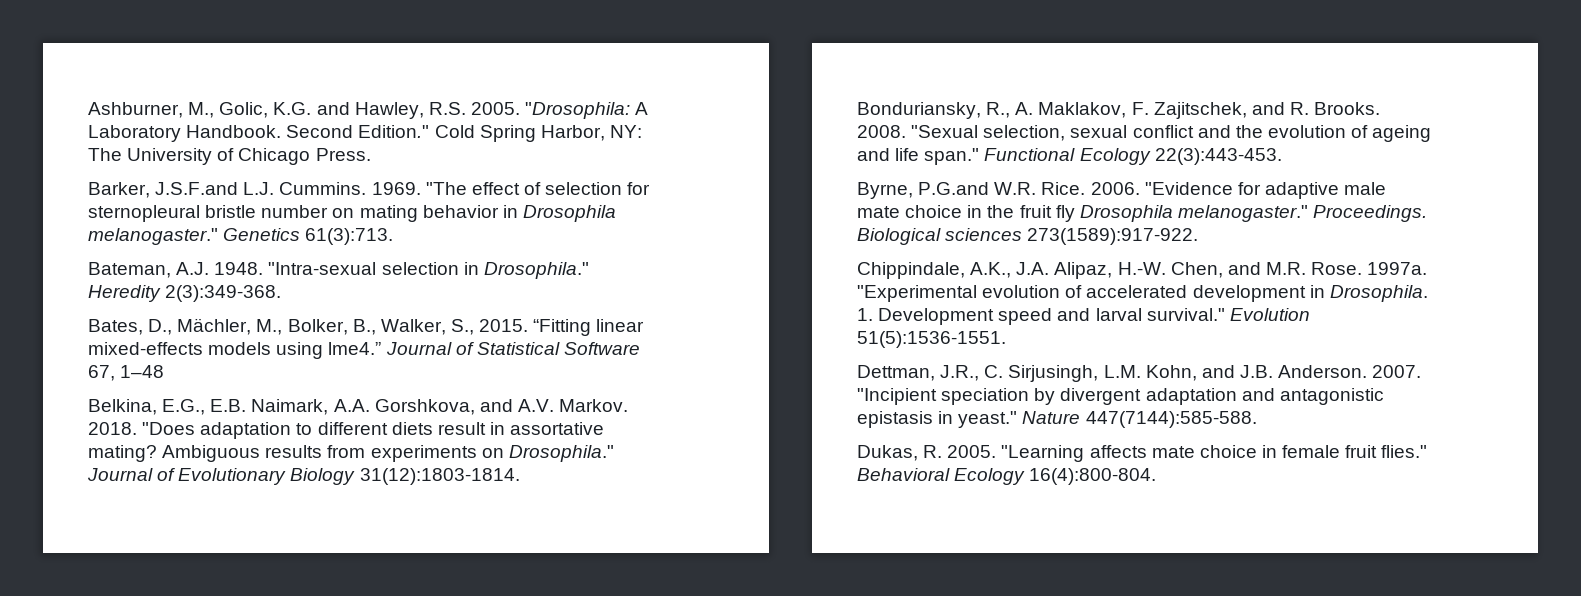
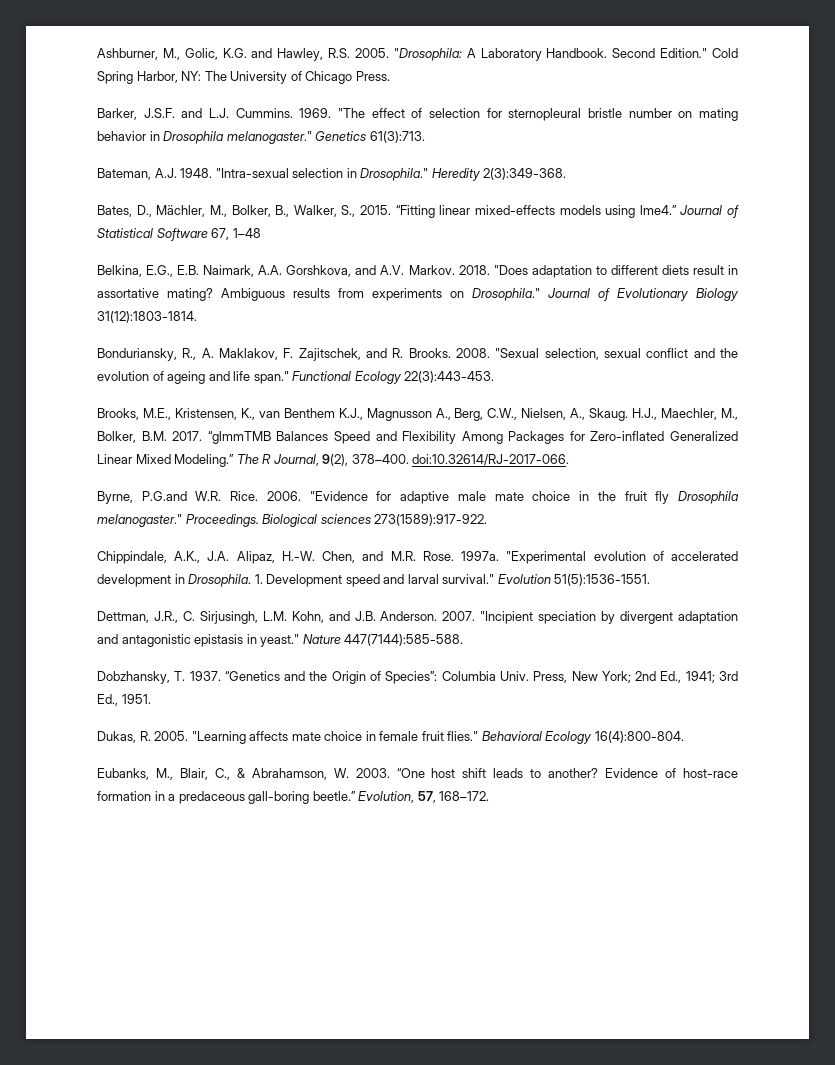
[155,182,239,195] J.S.F.and -> [143,108,203,118] J.S.F. and
(1282, 156) none -> [97,408,738,421] [97,431,738,444] [97,454,570,467] // Brooks, M.E., Kristensen, K., van Benthem K.J., Magnusson A., Berg, C.W., Nielsen, A., Skaug. H.J., Maechler, M., Bolker, B.M. 2017. “glmmTMB Balances Speed and Flexibility Among Packages for Zero-inflated Generalized Linear Mixed Modeling.” The R Journal, 9(2), 378–400. doi:10.32614/RJ-2017-066.
(1257, 419) none -> [97,671,738,684] [97,694,151,706] // Dobzhansky, T. 1937. “Genetics and the Origin of Species”: Columbia Univ. Press, New York; 2nd Ed., 1941; 3rd Ed., 1951.
(1157, 476) none -> [97,768,738,780] [97,791,490,804] // Eubanks, M., Blair, C., & Abrahamson, W. 2003. “One host shift leads to another? Evidence of host-race formation in a predaceous gall-boring beetle.” Evolution, 57, 168–172.

